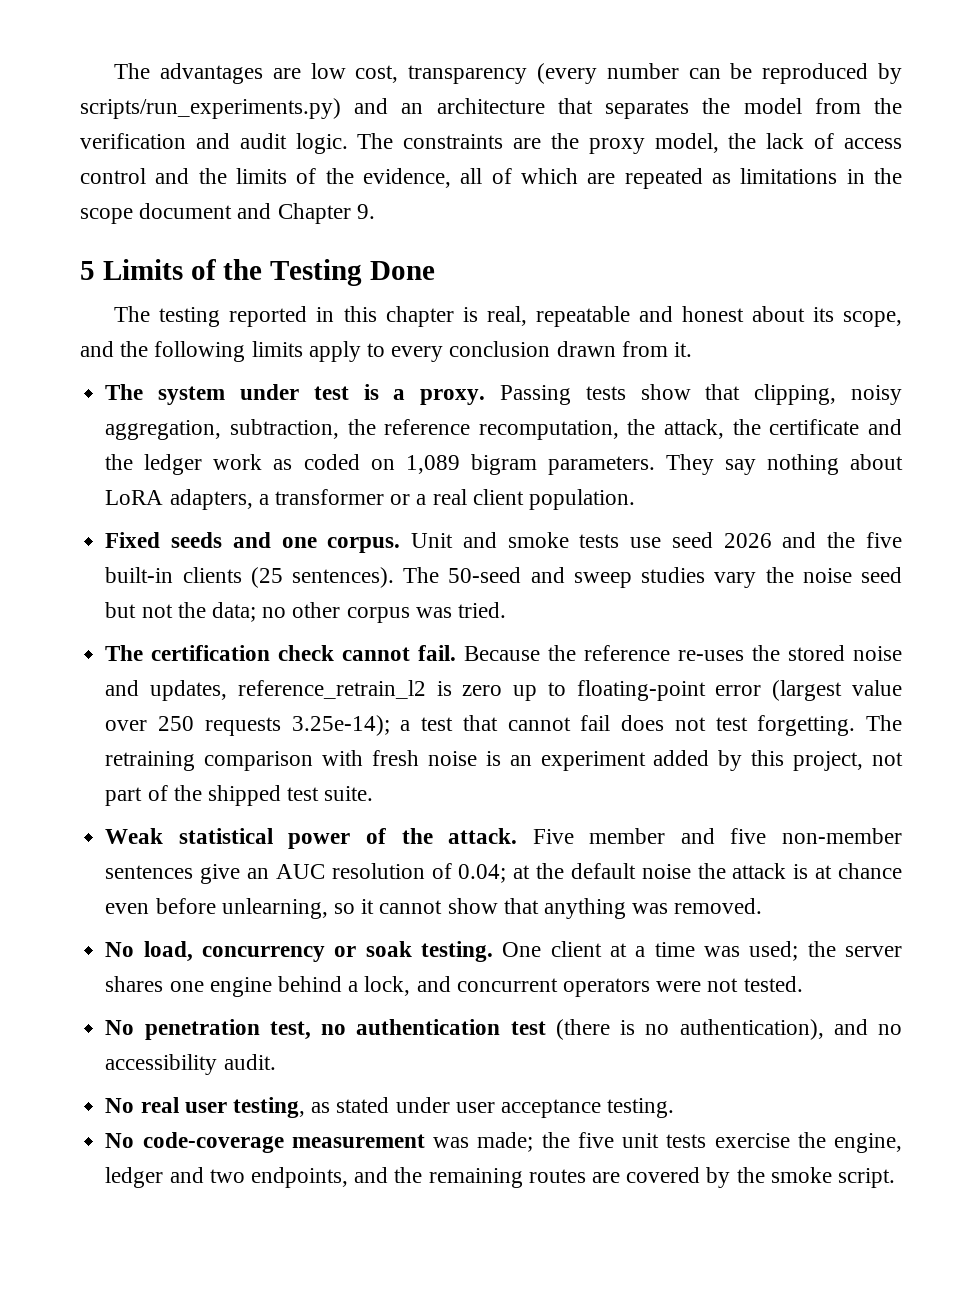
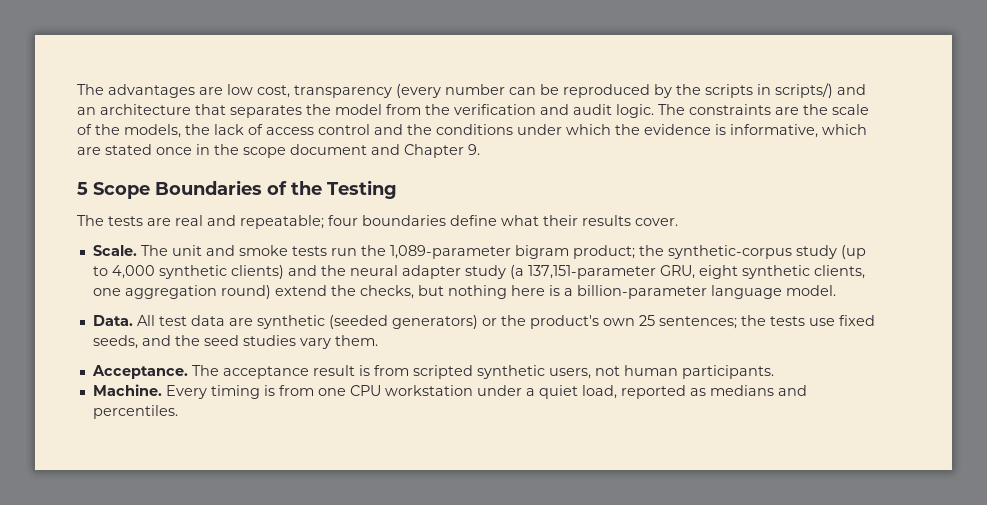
[80,98,341,119] scripts/run_experiments.py) -> [676,83,833,98] the scripts in scripts/)
[588,133,719,154] proxy model, -> [832,104,869,115] [77,124,181,138] scale of the models,
[236,168,838,189] limits of the evidence, all of which are repeated as limitations -> [436,124,867,138] [77,144,192,155] conditions under which the evidence is informative, which are stated once
[102,259,183,280] Limits -> [93,180,262,199] Scope Boundaries
[370,261,436,280] [114,306,902,327] [80,341,693,362] [105,384,902,405] [105,419,902,440] [105,454,904,475] [105,489,635,510] [105,532,903,553] [105,567,903,588] [105,602,506,623] [105,645,903,661] [105,680,902,701] [105,715,903,736] [105,750,903,771] [105,785,374,806] [105,828,903,849] [105,863,903,884] [105,898,763,919] [105,941,903,962] [105,976,803,997] [105,1019,902,1040] [105,1054,276,1075] [105,1097,675,1118] [105,1132,902,1153] [105,1167,896,1188] Done // The testing reported in this chapter is real, repeatable and honest about its scope, and the following limits apply to every conclusion drawn from it. // The system under test is a proxy. Passing tests show that clipping, noisy aggregation, subtraction, the reference recomputation, the attack, the certificate and the ledger work as coded on 1,089 bigram parameters. They say nothing about LoRA adapters, a transformer or a real client population. // Fixed seeds and one corpus. Unit and smoke tests use seed 2026 and the five built-in clients (25 sentences). The 50-seed and sweep studies vary the noise seed but not the data; no other corpus was tried. // The certification check cannot fail. Because the reference re-uses the stored noise and updates, reference_retrain_l2 is zero up to floating-point error (largest value over 250 requests 3.25e-14); a test that cannot fail does not test forgetting. The retraining comparison with fresh noise is an experiment added by this project, not part of the shipped test suite. // Weak statistical power of the attack. Five member and five non-member sentences give an AUC resolution of 0.04; at the default noise the attack is at chance even before unlearning, so it cannot show that anything was removed. // No load, concurrency or soak testing. One client at a time was used; the server shares one engine behind a lock, and concurrent operators were not tested. // No penetration test, no authentication test (there is no authentication), and no accessibility audit. // No real user testing, as stated under user acceptance testing. // No code-coverage measurement was made; the five unit tests exercise the engine, ledger and two endpoints, and the remaining routes are covered by the smoke script. -> [77,215,678,229] [92,245,866,259] [92,265,865,279] [92,285,836,299] [92,315,875,329] [92,335,378,349] [91,365,774,379] [92,384,807,399] [92,405,178,419] // The tests are real and repeatable; four boundaries define what their results cover. // Scale. The unit and smoke tests run the 1,089-parameter bigram product; the synthetic-corpus study (up to 4,000 synthetic clients) and the neural adapter study (a 137,151-parameter GRU, eight synthetic clients, one aggregation round) extend the checks, but nothing here is a billion-parameter language model. // Data. All test data are synthetic (seeded generators) or the product's own 25 sentences; the tests use fixed seeds, and the seed studies vary them. // Acceptance. The acceptance result is from scripted synthetic users, not human participants. // Machine. Every timing is from one CPU workstation under a quiet load, reported as medians and percentiles.

